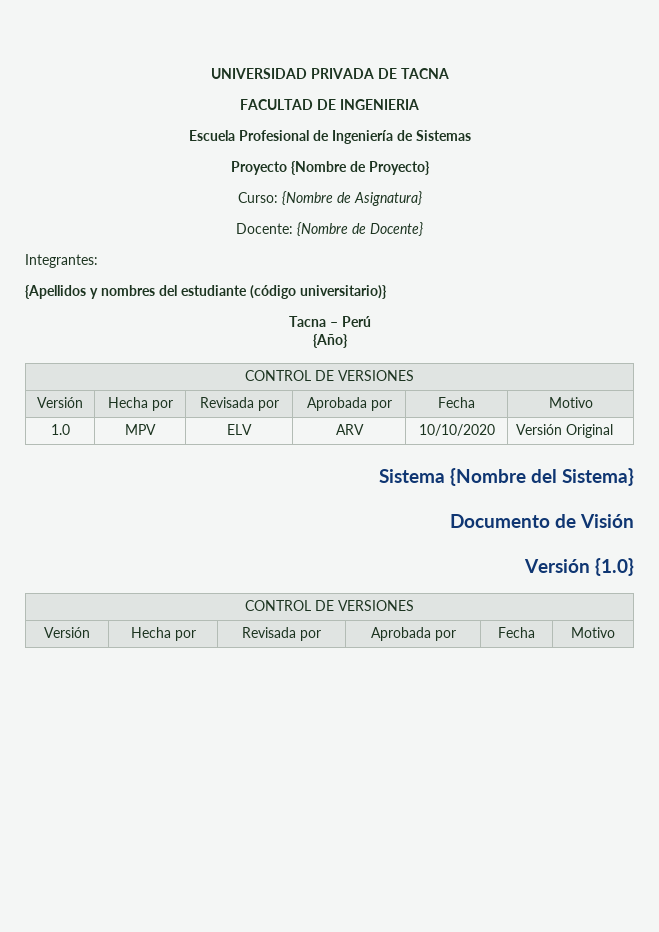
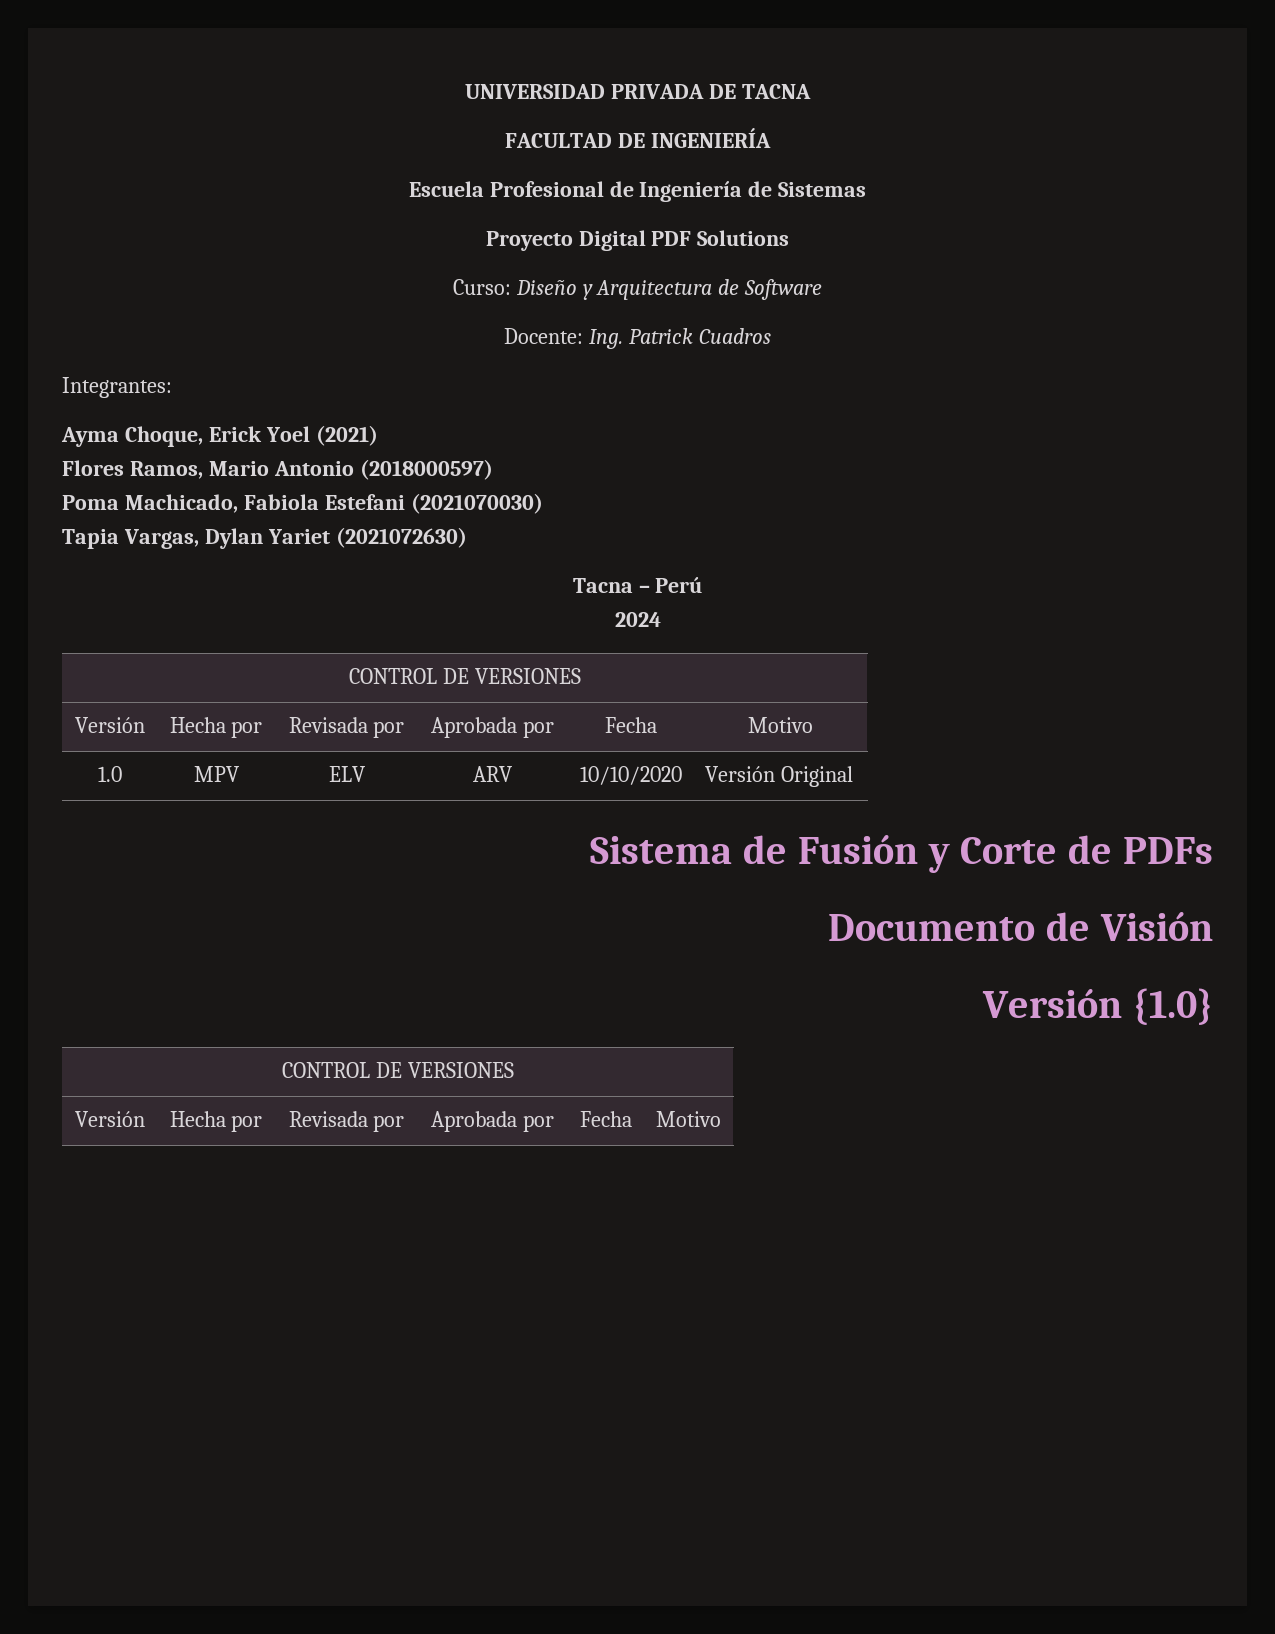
[340,99,419,110] INGENIERIA -> [650,128,771,148] INGENIERÍA
[290,161,429,175] [237,191,422,206] [236,222,423,236] [25,254,98,268] [25,285,386,299] {Nombre de Proyecto} // Curso: {Nombre de Asignatura} // Docente: {Nombre de Docente} // Integrantes: // {Apellidos y nombres del estudiante (código universitario)} -> [578,230,790,251] [452,279,823,300] [504,328,771,349] [62,377,172,398] [61,425,378,447] [62,459,493,480] [62,493,543,514] [62,527,467,549] Digital PDF Solutions // Curso: Diseño y Arquitectura de Software // Docente: Ing. Patrick Cuadros // Integrantes: // Ayma Choque, Erick Yoel (2021) // Flores Ramos, Mario Antonio (2018000597) // Poma Machicado, Fabiola Estefani (2021070030) // Tapia Vargas, Dylan Yariet (2021072630)
[312,334,347,348] {Año} -> [614,612,661,627] 2024
[449,468,634,486] {Nombre del Sistema} -> [743,835,1213,873] de Fusión y Corte de PDFs

